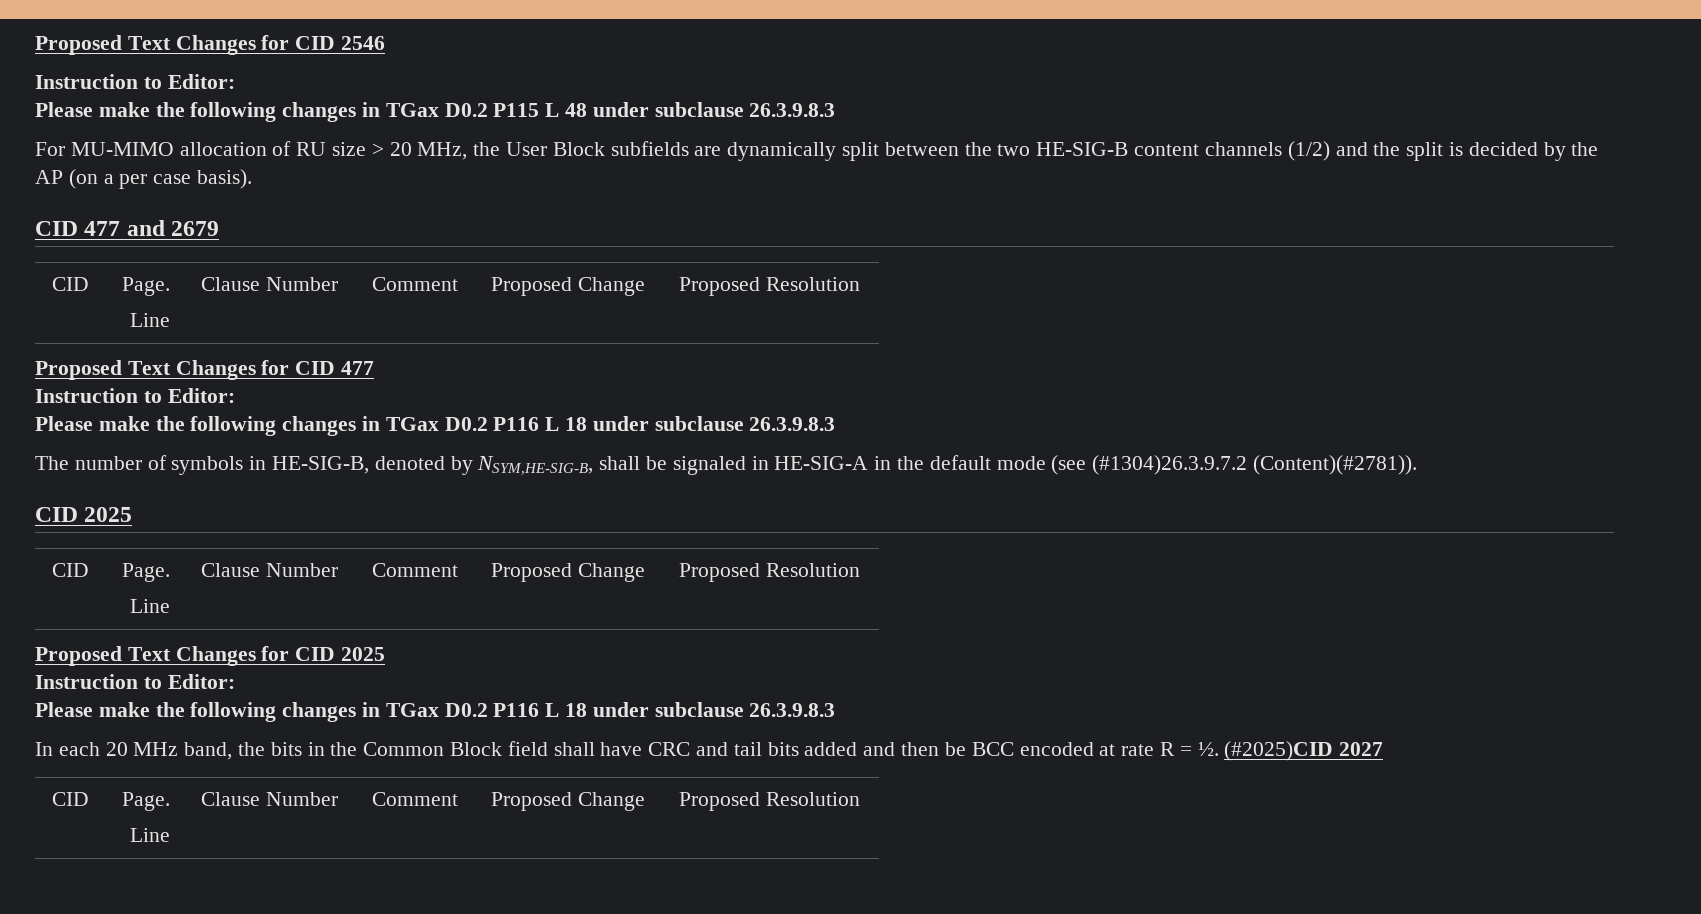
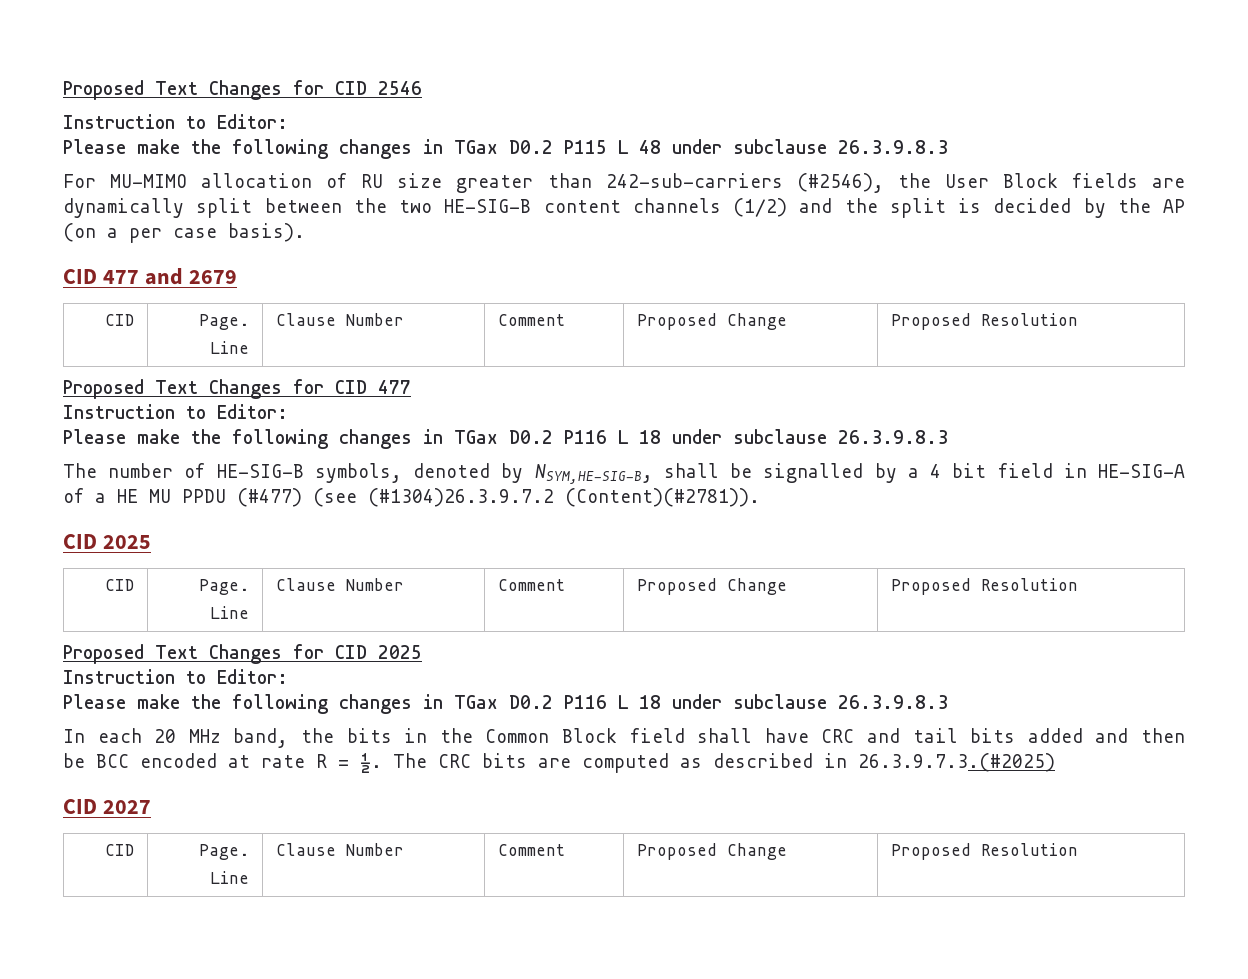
[371,142,468,160] > 20 MHz, -> [456,173,884,193] greater than 242-sub-carriers (#2546),
[610,141,689,156] subfields -> [1071,173,1138,188] fields
[171,456,370,475] symbols in HE-SIG-B, -> [216,463,402,483] HE-SIG-B symbols,
[672,455,1046,475] signaled in HE-SIG-A in the default mode -> [763,463,1186,483] [63,488,302,507] signalled by a 4 bit field in HE-SIG-A of a HE MU PPDU (#477)
[1224,741,1334,761] (#2025)CID -> [393,753,1055,773] [63,799,97,814] The CRC bits are computed as described in 26.3.9.7.3.(#2025) // CID

